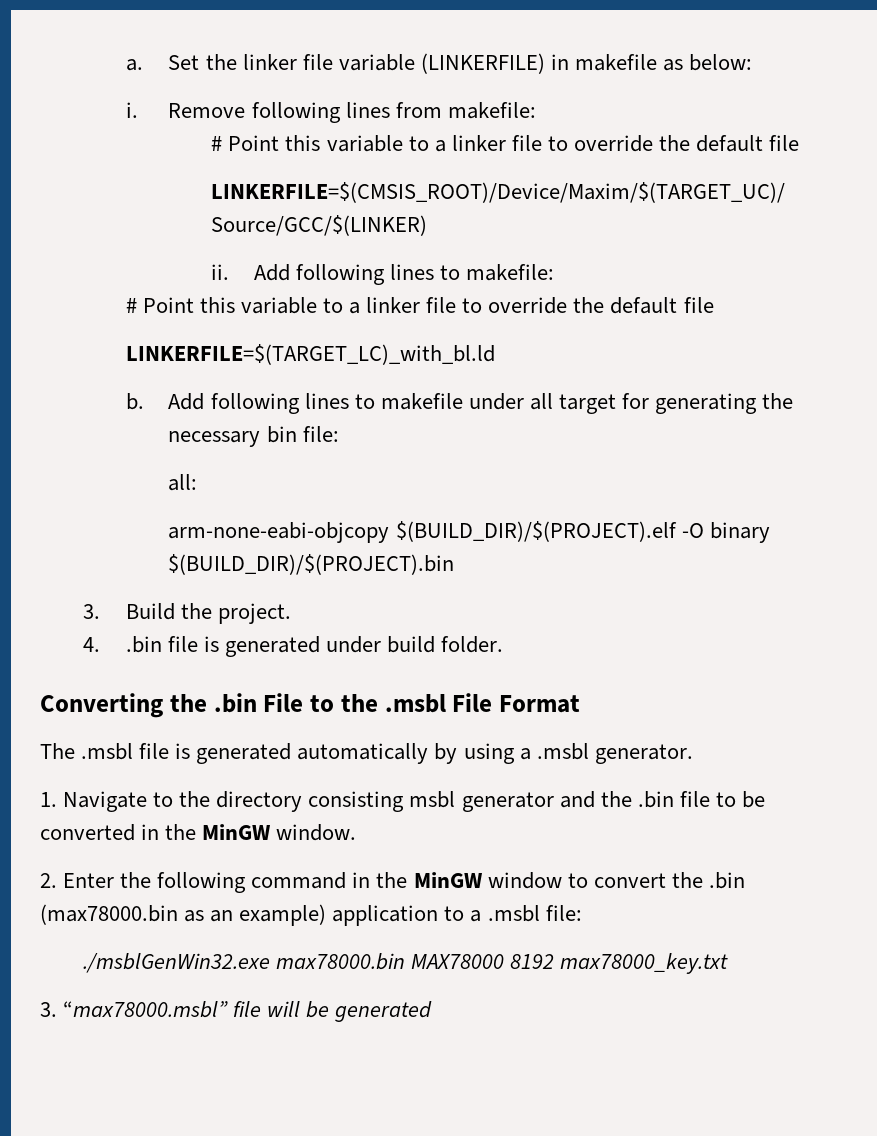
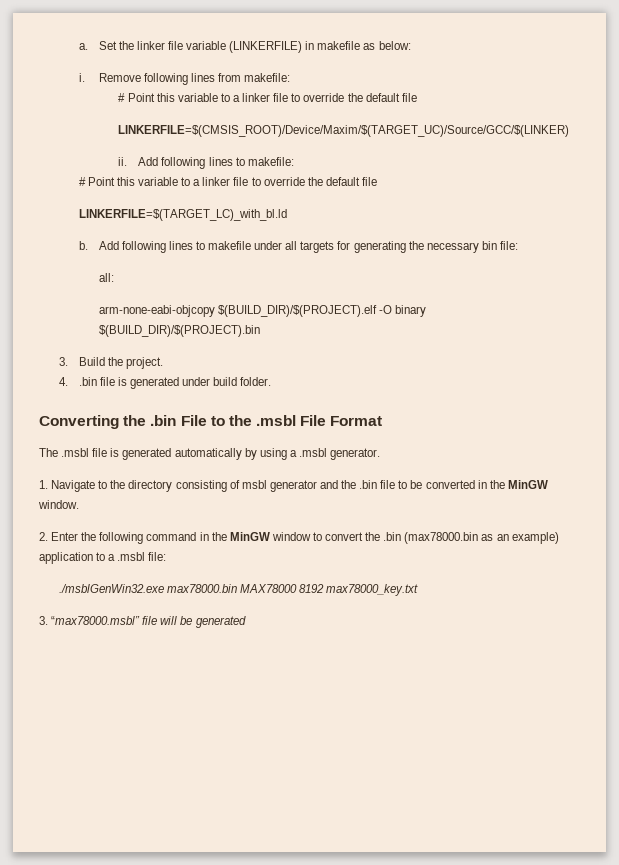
[558,394,616,414] target -> [300,241,335,253] targets
(405, 801) none -> [229,480,240,489] of

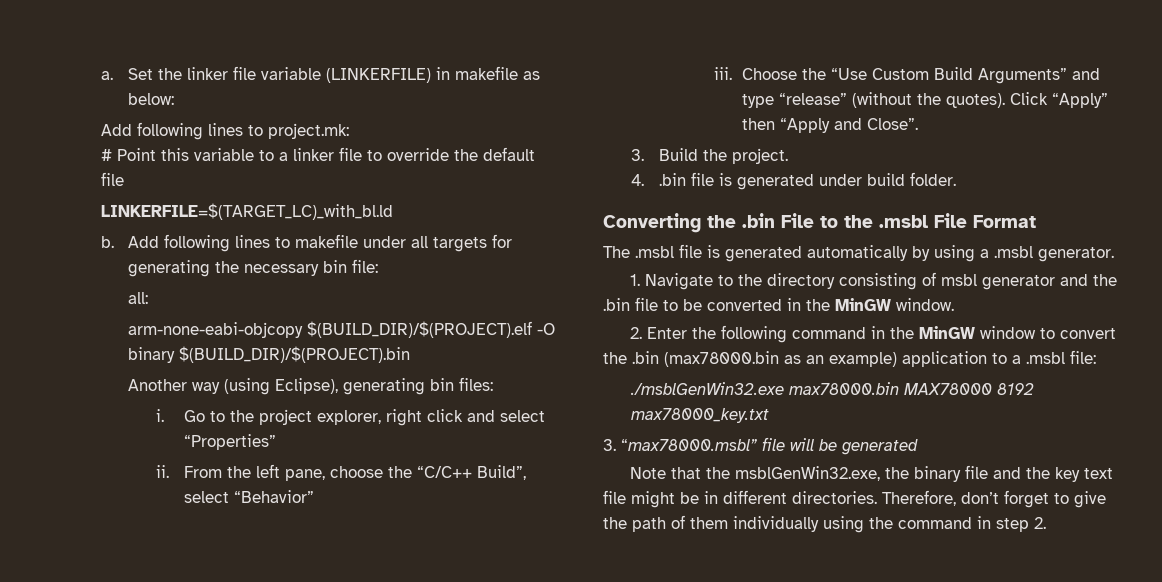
[78,73,291,85] [118,93,417,102] [118,125,570,137] [118,157,294,169] i. Remove following lines from makefile: // # Point this variable to a linker file to override the default file // LINKERFILE=$(CMSIS_ROOT)/Device/Maxim/$(TARGET_UC)/Source/GCC/$(LINKER) // ii. Add following lines to makefile: -> [100,122,349,140] Add following lines to project.mk:
(260, 331) none -> [128,377,494,395] [156,409,546,426] [184,434,277,450] [156,464,527,481] [184,490,315,503] [714,67,1101,84] [742,92,1109,108] [742,118,919,133] // Another way (using Eclipse), generating bin files: // i. Go to the project explorer, right click and select “Properties” // ii. From the left pane, choose the “C/C++ Build”, select “Behavior” // iii. Choose the “Use Custom Build Arguments” and type “release” (without the quotes). Click “Apply” then “Apply and Close”.
(246, 622) none -> [629,465,1113,482] [603,490,1106,508] [603,515,1046,533] // Note that the msblGenWin32.exe, the binary file and the key text file might be in different directories. Therefore, don’t forget to give the path of them individually using the command in step 2.

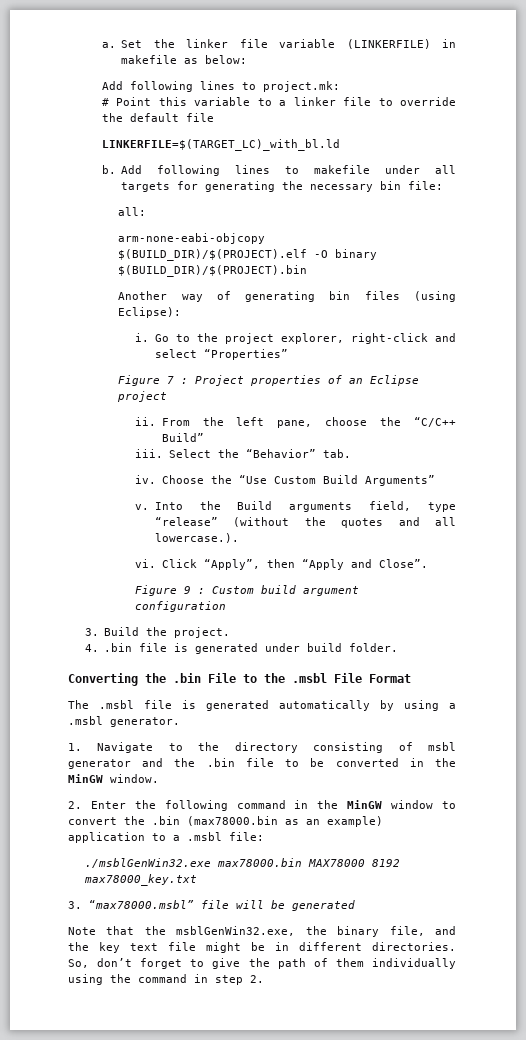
[224,377,494,395] (using Eclipse), generating bin files: -> [216,291,456,302] [118,307,182,318] of generating bin files (using Eclipse):
[386,409,464,426] right click -> [350,333,428,344] right-click
(277, 442) none -> [118,375,420,386] [117,391,168,402] // Figure 7 : Project properties of an Eclipse project
[477,465,527,480] [184,491,230,503] Build”, select -> [161,433,204,442] [135,449,239,458] Build” // iii. Select the
[714,67,733,80] // iii. -> [322,449,351,458] [135,475,157,484] tab. // iv.
[1072,68,1101,80] [742,92,1109,108] [742,118,919,133] and type “release” (without the quotes). Click “Apply” then “Apply and Close”. -> [135,501,456,512] [154,517,457,528] [154,533,239,543] [135,559,428,570] [135,585,360,596] [135,601,227,612] // v. Into the Build arguments field, type “release” (without the quotes and all lowercase.). // vi. Click “Apply”, then “Apply and Close”. // Figure 9 : Custom build argument configuration
[964,465,988,479] file -> [389,926,425,936] file,
[882,490,956,506] Therefore, -> [68,959,89,968] So,

